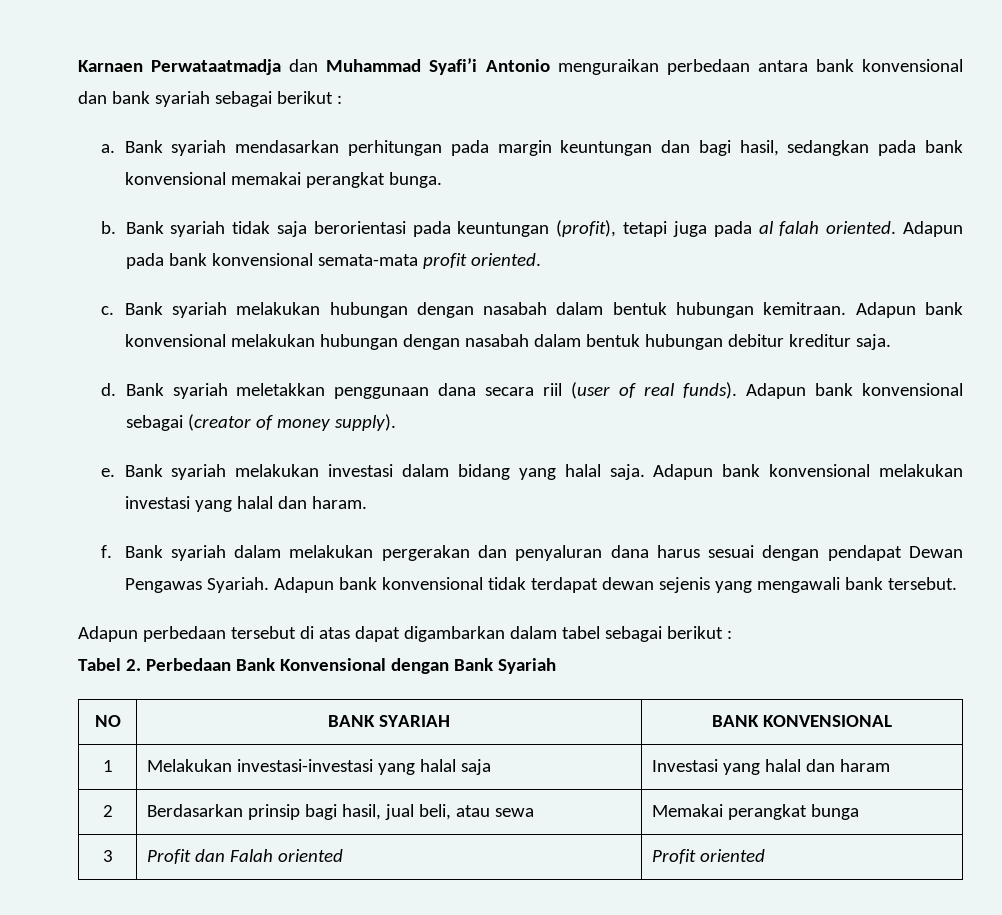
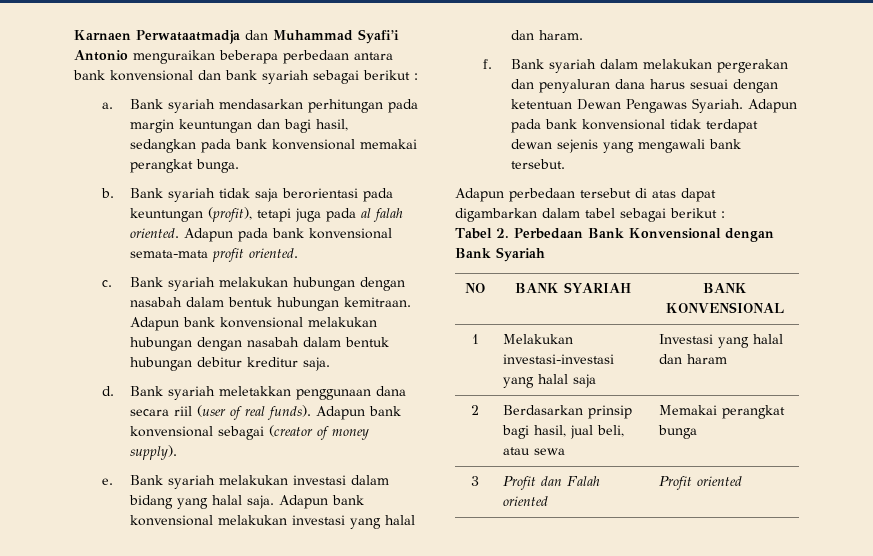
(659, 67) none -> [219,50,278,64] beberapa
[827,545,902,561] pendapat -> [510,99,572,109] ketentuan
(334, 585) none -> [510,119,541,133] pada

